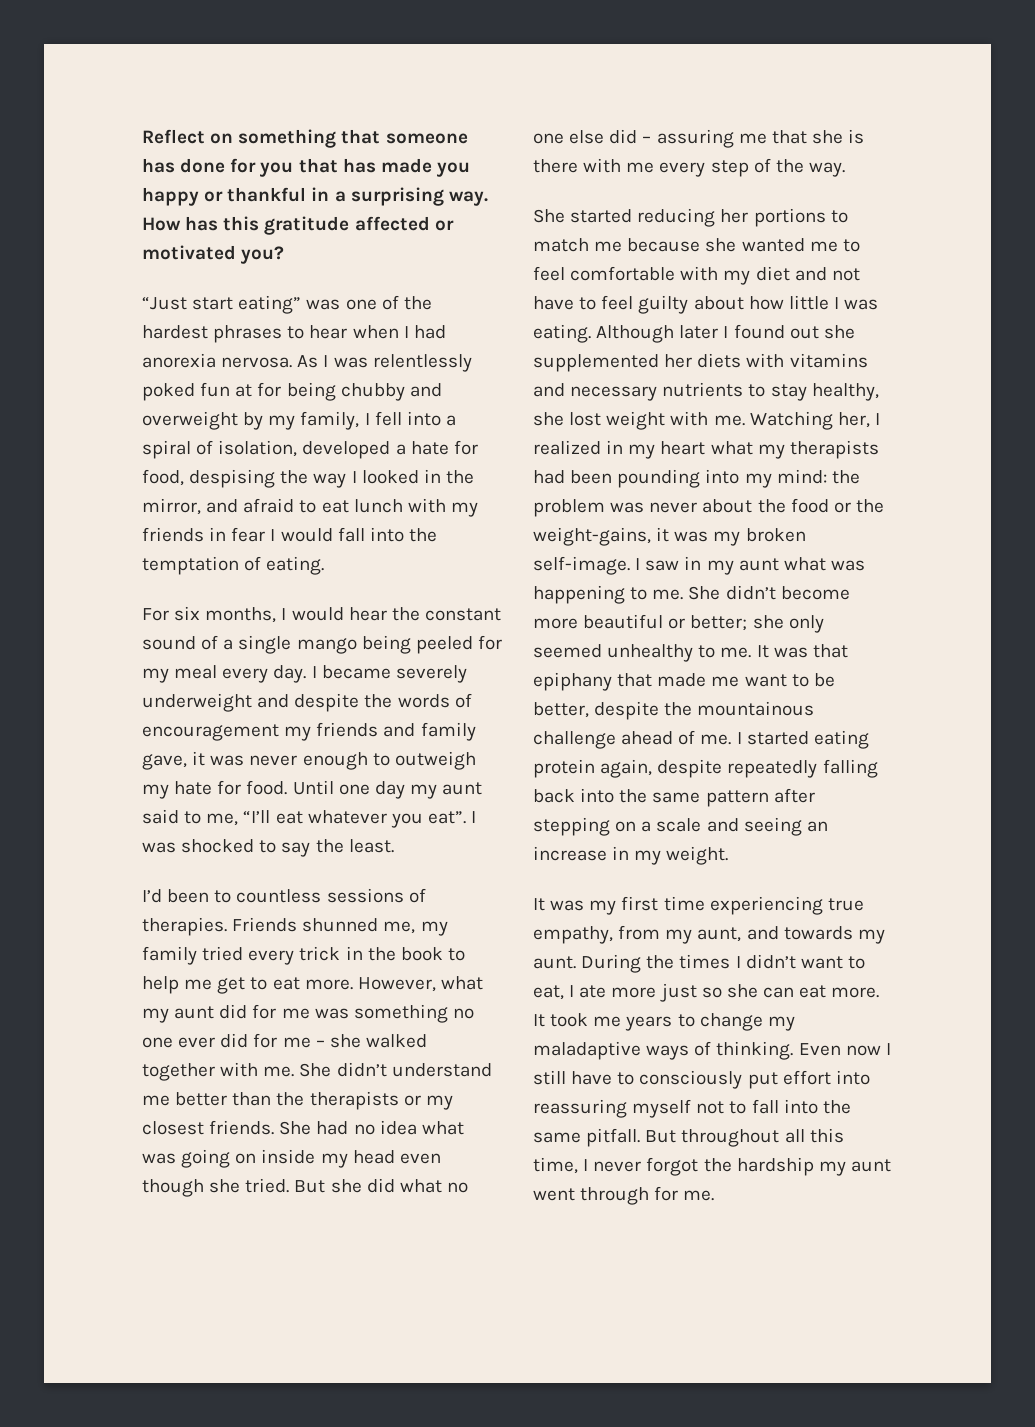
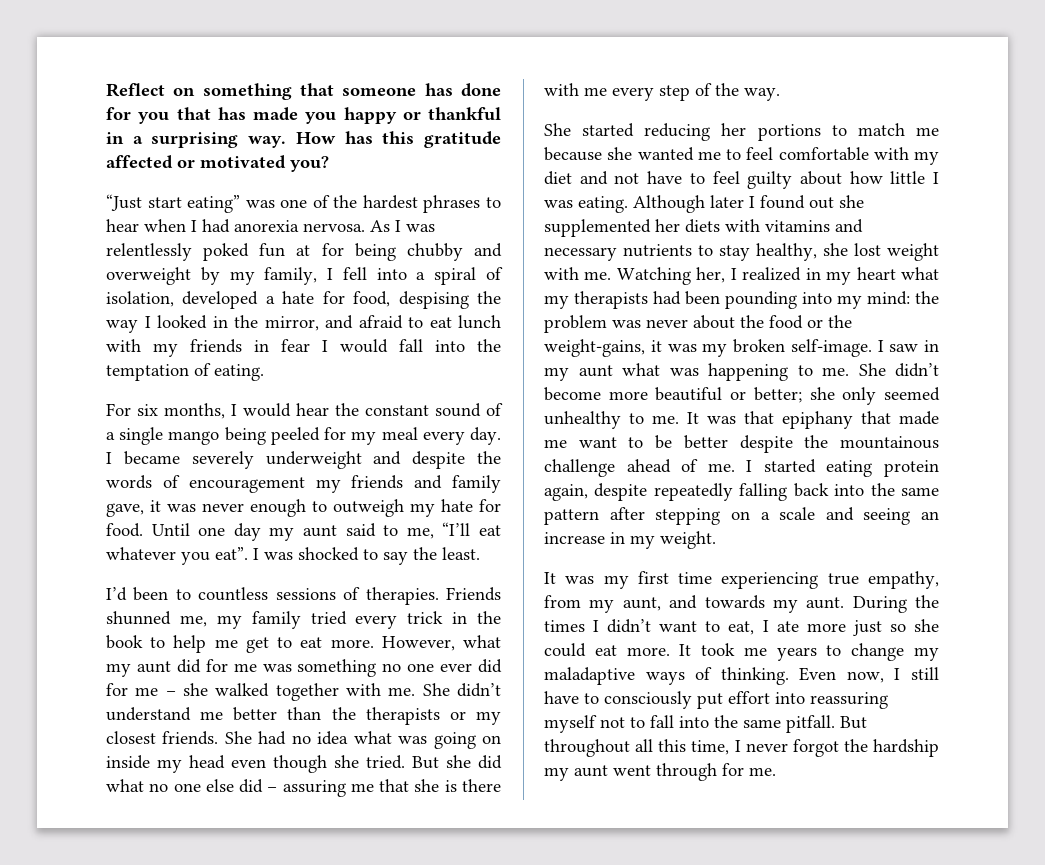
[533,702,589,718] better, -> [683,435,728,449] better
[762,987,794,998] can -> [544,643,586,657] could
[845,1045,881,1056] now -> [846,671,884,683] now,

